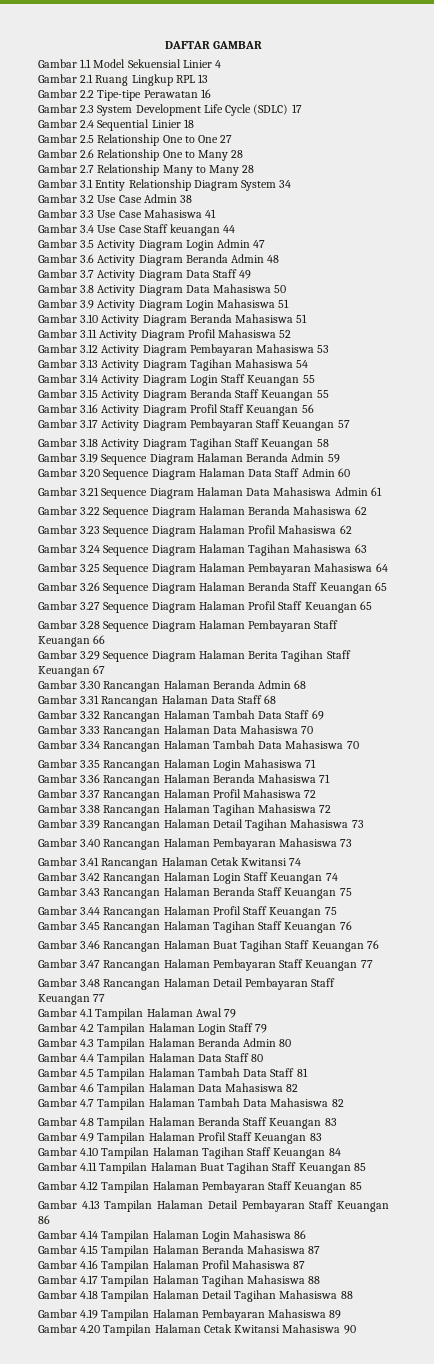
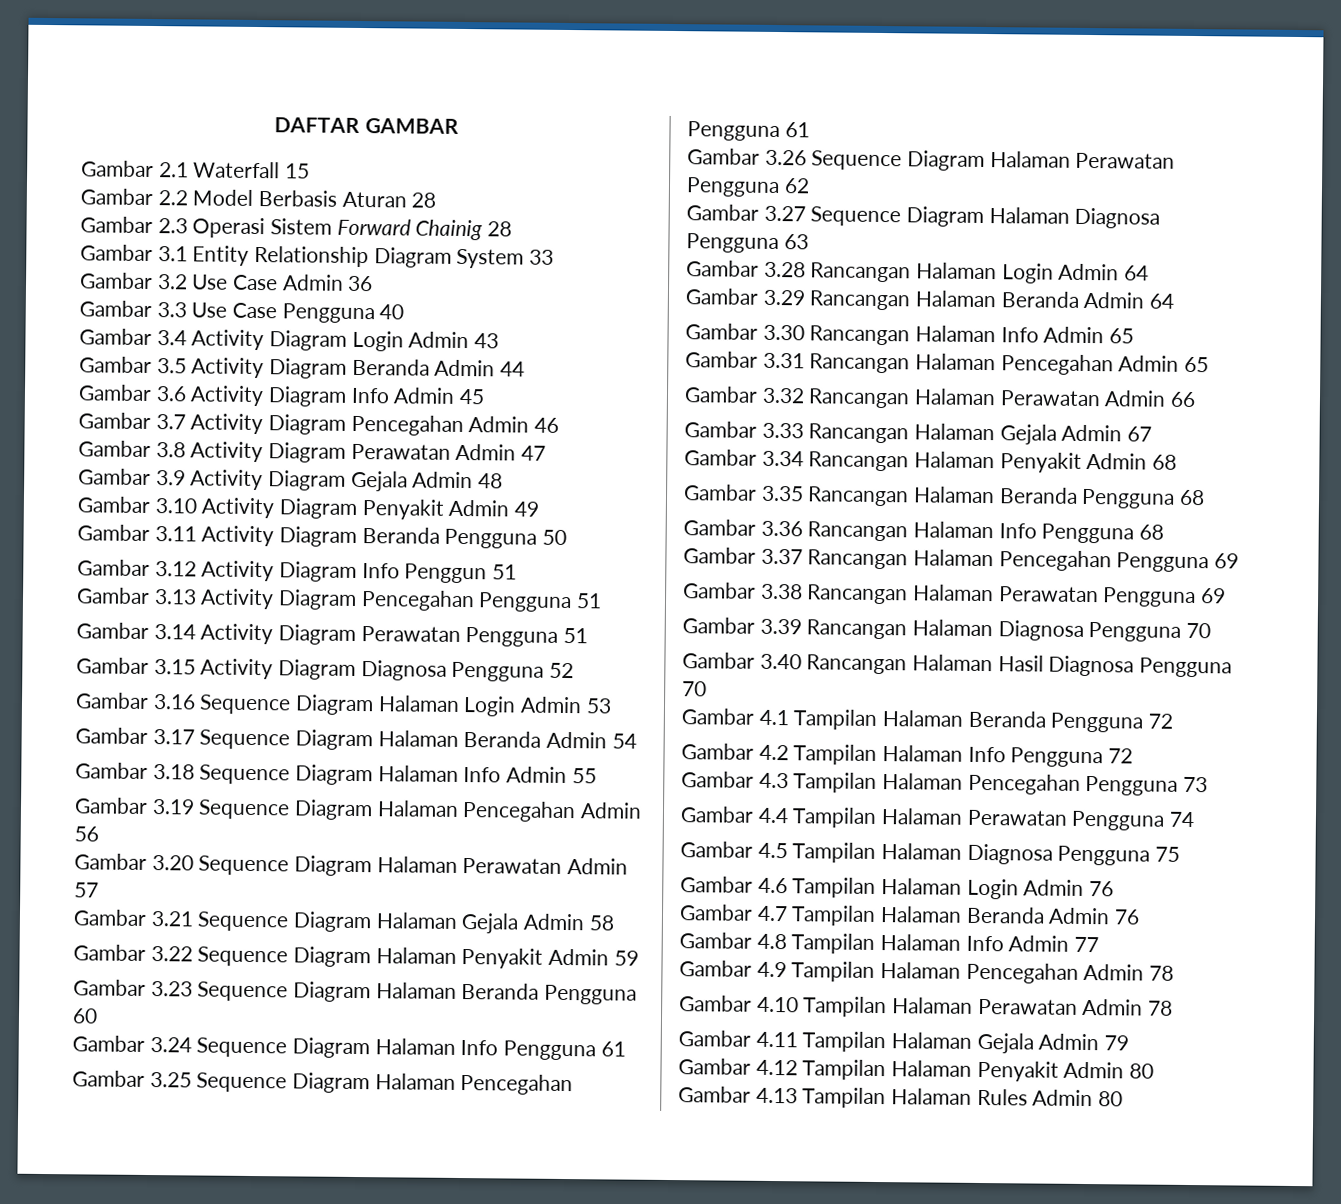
[80,59,222,68] [38,74,209,86] [38,89,211,101] [38,104,302,116] [38,119,194,131] [38,134,233,146] [38,149,244,161] [38,164,240,176] 1.1 Model Sekuensial Linier 4 // Gambar 2.1 Ruang Lingkup RPL 13 // Gambar 2.2 Tipe-tipe Perawatan 16 // Gambar 2.3 System Development Life Cycle (SDLC) 17 // Gambar 2.4 Sequential Linier 18 // Gambar 2.5 Relationship One to One 27 // Gambar 2.6 Relationship One to Many 28 // Gambar 2.7 Relationship Many to Many -> [158,161,311,179] [80,188,437,208] [80,216,484,241] 2.1 Waterfall 15 // Gambar 2.2 Model Berbasis Aturan 28 // Gambar 2.3 Operasi Sistem Forward Chainig
[279,180,292,188] 34 -> [529,249,555,265] 33
[180,195,193,203] 38 -> [347,275,374,292] 36
[143,209,217,218] Mahasiswa 41 -> [281,303,405,324] Pengguna 40
[97,224,236,236] Use Case Staff keuangan 44 -> [191,329,500,352] Activity Diagram Login Admin 43
[185,239,266,251] Login Admin 47 -> [351,358,526,377] Beranda Admin 44
[185,254,280,263] Beranda Admin 48 -> [350,387,486,405] Info Admin 45
[185,269,252,279] Data Staff 49 -> [350,414,560,437] Pencegahan Admin 46
[185,284,287,293] Data Mahasiswa 50 -> [350,443,547,461] Perawatan Admin 47
[185,299,290,311] Login Mahasiswa 51 -> [350,470,504,492] Gejala Admin 48
[189,314,308,323] Beranda Mahasiswa 51 -> [361,499,540,520] Penyakit Admin 49
[187,329,292,338] Profil Mahasiswa 52 -> [361,527,568,549] Beranda Pengguna 50
[189,344,330,356] Pembayaran Mahasiswa 53 -> [361,563,518,584] Info Penggun 51
[189,359,309,371] Tagihan Mahasiswa 54 -> [360,590,603,613] Pencegahan Pengguna 51
[189,374,315,386] Login Staff Keuangan 55 -> [360,626,589,647] Perawatan Pengguna 51
[189,389,329,401] [38,404,314,416] [38,419,350,431] [38,438,329,450] Beranda Staff Keuangan 55 // Gambar 3.16 Activity Diagram Profil Staff Keuangan 56 // Gambar 3.17 Activity Diagram Pembayaran Staff Keuangan 57 // Gambar 3.18 Activity Diagram Tagihan Staff Keuangan 58 -> [360,660,575,682] [75,692,612,717] [75,727,637,751] [75,762,597,786] Diagnosa Pengguna 52 // Gambar 3.16 Sequence Diagram Halaman Login Admin 53 // Gambar 3.17 Sequence Diagram Halaman Beranda Admin 54 // Gambar 3.18 Sequence Diagram Halaman Info Admin 55
[246,453,340,463] Beranda Admin 59 -> [462,801,643,823] [74,826,99,842] Pencegahan Admin 56
[248,468,350,477] Data Staff Admin 60 -> [462,858,629,875] [74,882,99,898] Perawatan Admin 57
[246,487,382,496] Data Mahasiswa Admin 61 -> [461,913,614,934] Gejala Admin 58
[248,506,367,515] Beranda Mahasiswa 62 -> [461,948,639,969] Penyakit Admin 59
[248,525,352,534] Profil Mahasiswa 62 -> [461,983,638,1005] [72,1008,98,1024] Beranda Pengguna 60
[248,544,367,556] Tagihan Mahasiswa 63 -> [460,1040,626,1061] Info Pengguna 61
[248,563,388,575] Pembayaran Mahasiswa 64 -> [460,1074,574,1096] [687,121,810,142] Pencegahan Pengguna 61
[248,582,387,594] Beranda Staff Keuangan 65 -> [1075,152,1176,169] [686,177,810,198] Perawatan Pengguna 62
[248,601,372,613] [38,620,339,632] [38,635,106,647] [38,650,351,662] [38,665,106,677] Profil Staff Keuangan 65 // Gambar 3.28 Sequence Diagram Halaman Pembayaran Staff Keuangan 66 // Gambar 3.29 Sequence Diagram Halaman Berita Tagihan Staff Keuangan 67 -> [1074,207,1161,229] [686,233,809,254] [686,260,1150,284] [685,288,1175,311] Diagnosa Pengguna 63 // Gambar 3.28 Rancangan Halaman Login Admin 64 // Gambar 3.29 Rancangan Halaman Beranda Admin 64
[212,680,307,689] Beranda Admin 68 -> [1000,326,1135,344] Info Admin 65
[210,695,277,704] Data Staff 68 -> [1000,354,1210,376] Pencegahan Admin 65
[212,710,324,720] Tambah Data Staff 69 -> [999,390,1197,408] Perawatan Admin 66
[212,725,314,734] Data Mahasiswa 70 -> [999,424,1153,445] Gejala Admin 67
[212,740,359,749] Tambah Data Mahasiswa 70 -> [999,452,1178,473] Penyakit Admin 68
[212,759,317,771] Login Mahasiswa 71 -> [998,487,1206,509] Beranda Pengguna 68
[212,774,331,783] Beranda Mahasiswa 71 -> [998,523,1165,544] Info Pengguna 68
[212,789,317,798] Profil Mahasiswa 72 -> [998,550,1240,573] Pencegahan Pengguna 69
[212,804,332,816] Tagihan Mahasiswa 72 -> [998,586,1227,608] Perawatan Pengguna 69
[212,819,364,831] Detail Tagihan Mahasiswa 73 -> [997,620,1212,642] Diagnosa Pengguna 70
[212,838,353,850] [38,857,302,869] [38,872,338,884] [38,887,352,899] [38,906,337,918] [38,921,352,933] [38,940,379,952] [38,959,373,971] [38,978,336,990] [38,994,106,1005] Pembayaran Mahasiswa 73 // Gambar 3.41 Rancangan Halaman Cetak Kwitansi 74 // Gambar 3.42 Rancangan Halaman Login Staff Keuangan 74 // Gambar 3.43 Rancangan Halaman Beranda Staff Keuangan 75 // Gambar 3.44 Rancangan Halaman Profil Staff Keuangan 75 // Gambar 3.45 Rancangan Halaman Tagihan Staff Keuangan 76 // Gambar 3.46 Rancangan Halaman Buat Tagihan Staff Keuangan 76 // Gambar 3.47 Rancangan Halaman Pembayaran Staff Keuangan 77 // Gambar 3.48 Rancangan Halaman Detail Pembayaran Staff Keuangan 77 -> [997,655,1233,678] [682,681,707,697] Hasil Diagnosa Pengguna 70
[195,1008,237,1018] Awal 79 -> [967,710,1174,733] Beranda Pengguna 72
[197,1023,268,1035] Login Staff 79 -> [967,746,1134,768] Info Pengguna 72
[197,1038,292,1047] Beranda Admin 80 -> [967,773,1209,796] Pencegahan Pengguna 73
[197,1053,264,1062] Data Staff 80 -> [966,809,1196,831] Perawatan Pengguna 74
[197,1068,308,1077] Tambah Data Staff 81 -> [966,843,1181,866] Diagnosa Pengguna 75
[197,1083,299,1092] Data Mahasiswa 82 -> [966,878,1115,900] Login Admin 76
[197,1098,344,1107] Tambah Data Mahasiswa 82 -> [965,906,1141,925] Beranda Admin 76
[197,1117,337,1129] Beranda Staff Keuangan 83 -> [965,935,1100,953] Info Admin 77
[197,1132,322,1144] Profil Staff Keuangan 83 -> [965,962,1175,984] Pencegahan Admin 78
[201,1147,341,1159] Tagihan Staff Keuangan 84 -> [977,998,1174,1016] Perawatan Admin 78
[199,1162,366,1174] Buat Tagihan Staff Keuangan 85 -> [976,1032,1130,1054] Gejala Admin 79
[201,1181,362,1193] Pembayaran Staff Keuangan 85 -> [976,1060,1155,1082] Penyakit Admin 80
[207,1200,389,1212] [38,1215,50,1224] [38,1230,307,1242] [38,1245,321,1257] [38,1260,306,1272] [38,1275,321,1287] [38,1290,353,1302] [38,1309,342,1321] [38,1324,356,1336] Detail Pembayaran Staff Keuangan 86 // Gambar 4.14 Tampilan Halaman Login Mahasiswa 86 // Gambar 4.15 Tampilan Halaman Beranda Mahasiswa 87 // Gambar 4.16 Tampilan Halaman Profil Mahasiswa 87 // Gambar 4.17 Tampilan Halaman Tagihan Mahasiswa 88 // Gambar 4.18 Tampilan Halaman Detail Tagihan Mahasiswa 88 // Gambar 4.19 Tampilan Halaman Pembayaran Mahasiswa 89 // Gambar 4.20 Tampilan Halaman Cetak Kwitansi Mahasiswa 90 -> [976,1088,1124,1107] Rules Admin 80

